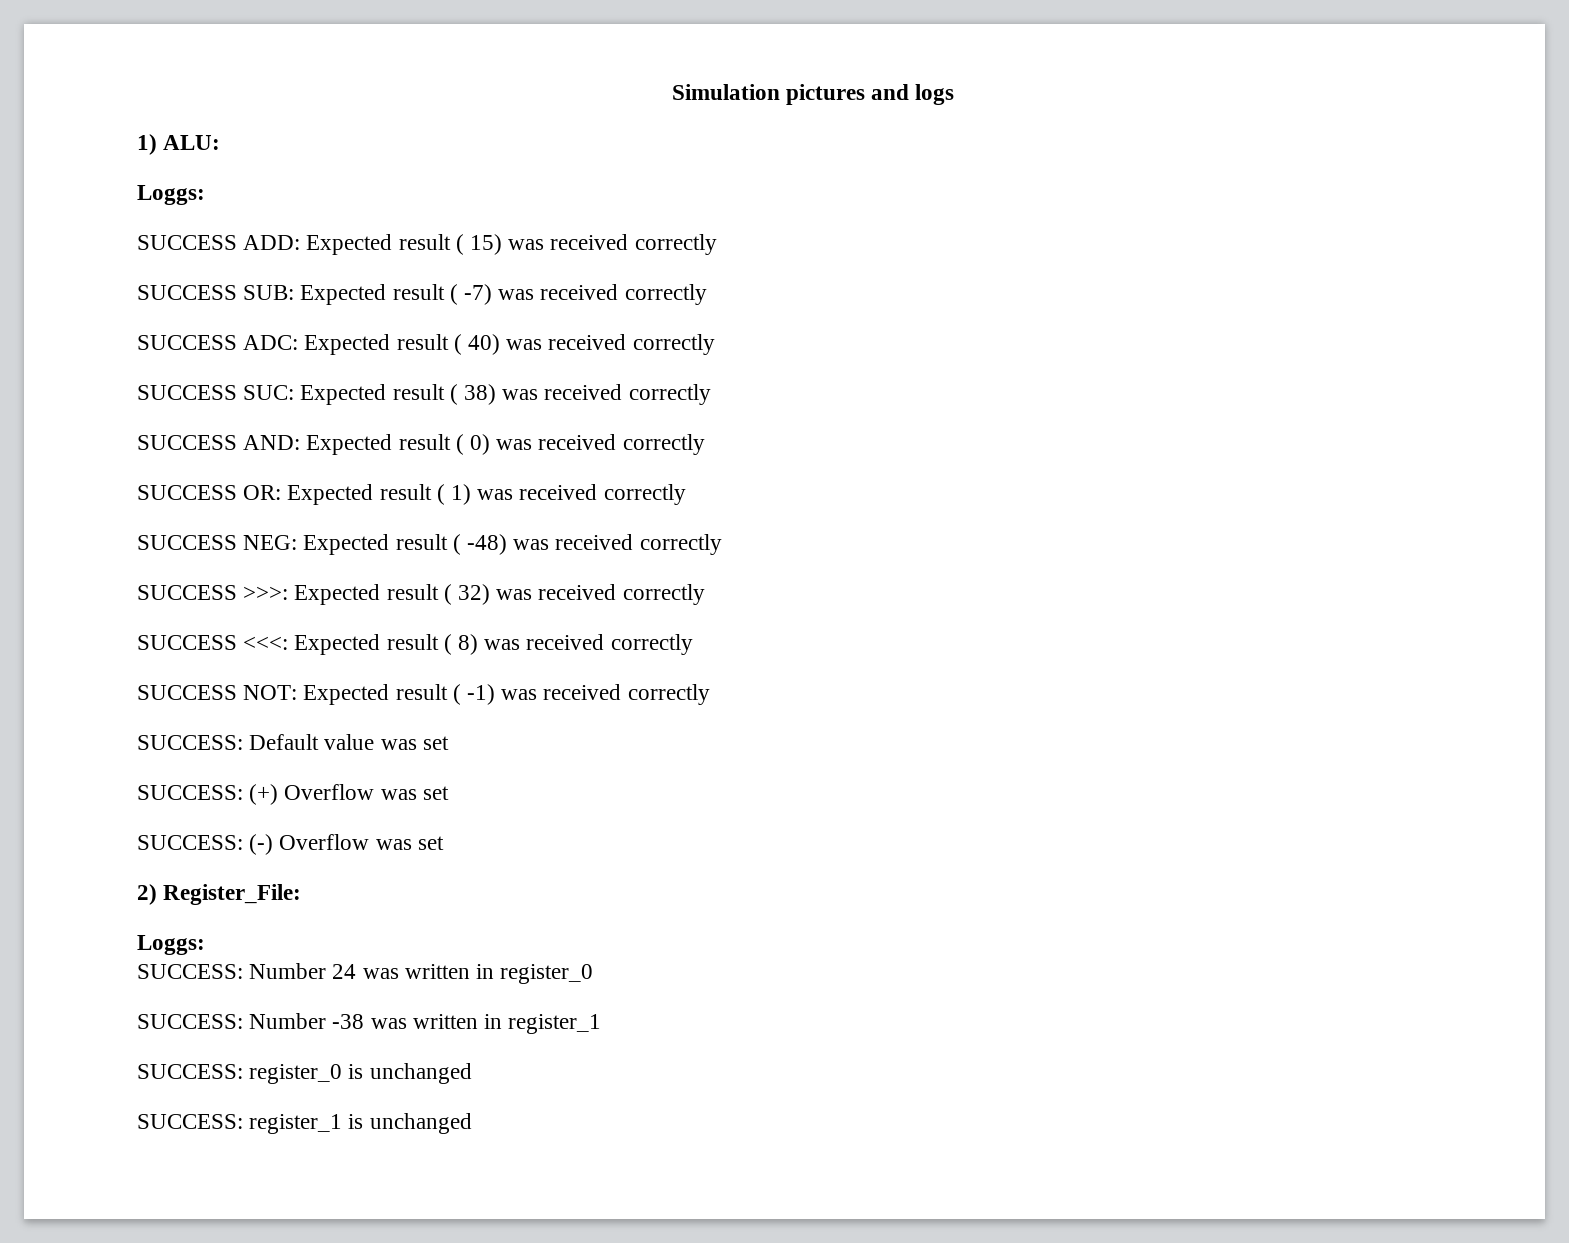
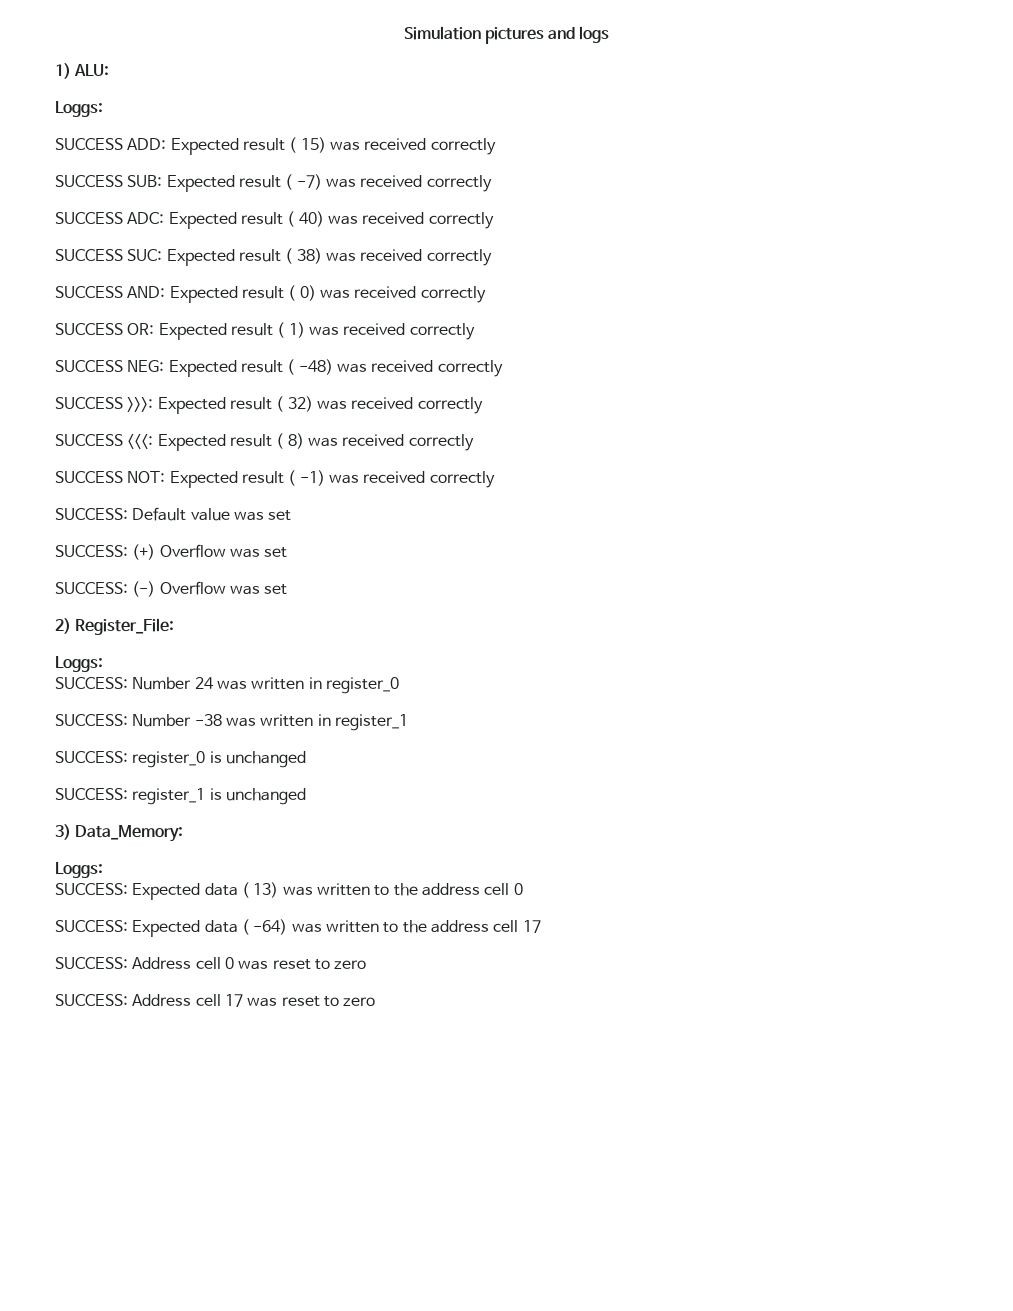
(472, 1123) none -> [55,824,184,842] [55,862,103,878] [55,882,523,900] [55,919,541,937] [55,957,367,970] [55,994,376,1007] // 3) Data_Memory: // Loggs: // SUCCESS: Expected data ( 13) was written to the address cell 0 // SUCCESS: Expected data ( -64) was written to the address cell 17 // SUCCESS: Address cell 0 was reset to zero // SUCCESS: Address cell 17 was reset to zero

